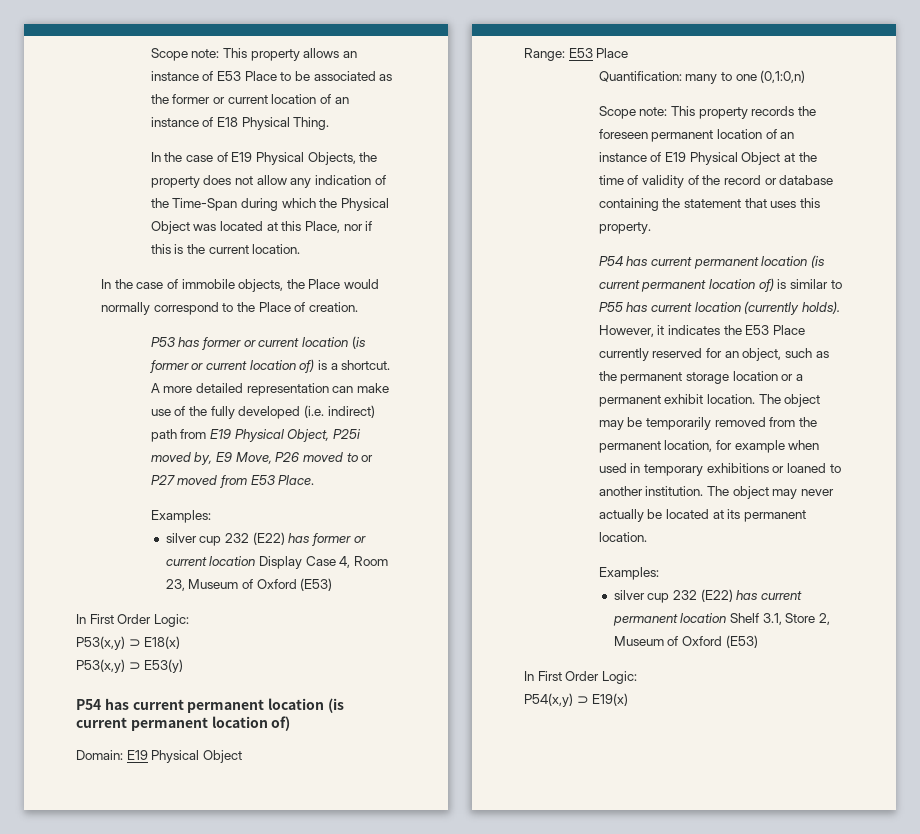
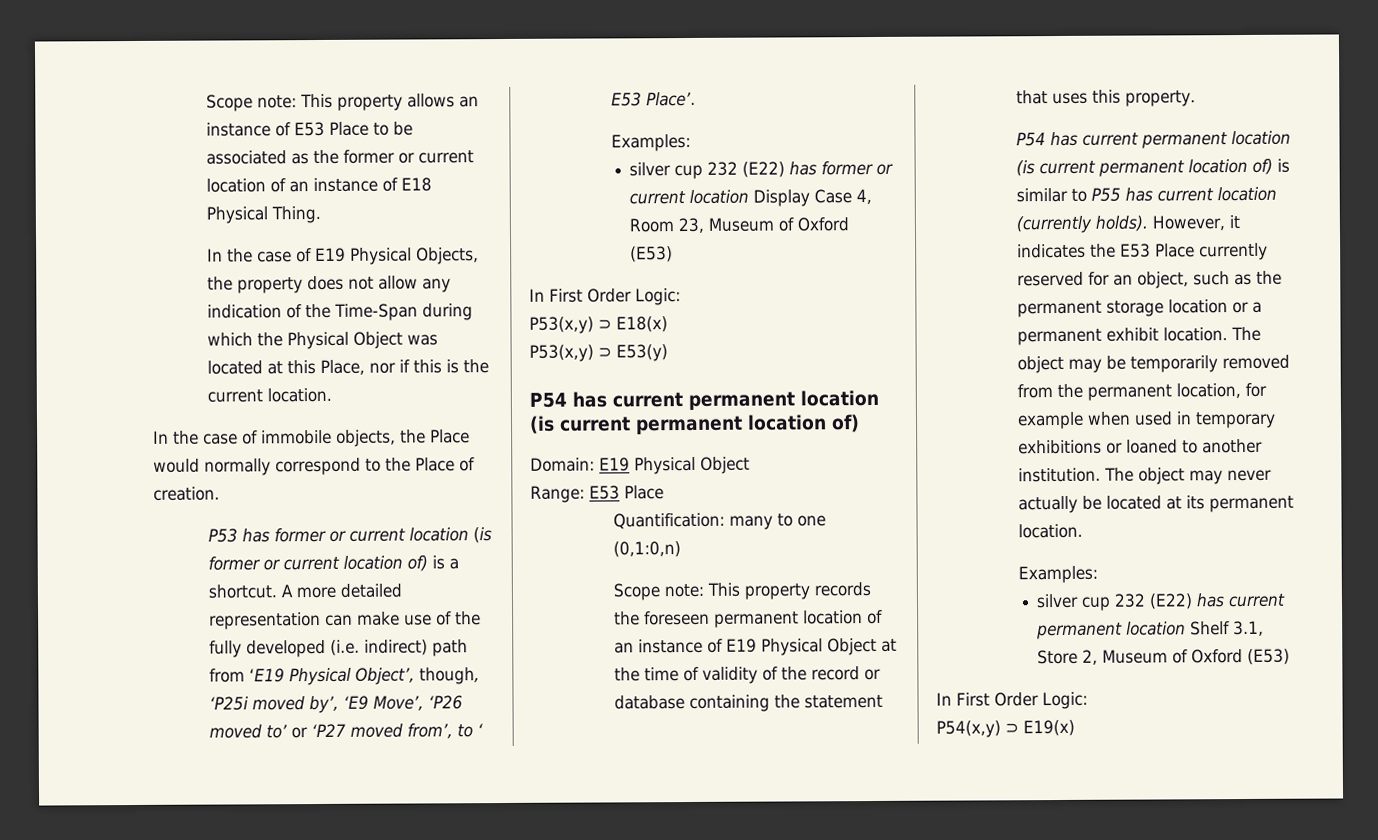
[210,429,362,442] [150,452,374,465] [150,475,315,488] E19 Physical Object, P25i moved by, E9 Move, P26 moved to or P27 moved from E53 Place. -> [249,667,481,686] [209,695,464,714] [209,723,484,739] [611,91,697,107] ‘E19 Physical Object’, though, ‘P25i moved by’, ‘E9 Move’, ‘P26 moved to’ or ‘P27 moved from’, to ‘ E53 Place’.

